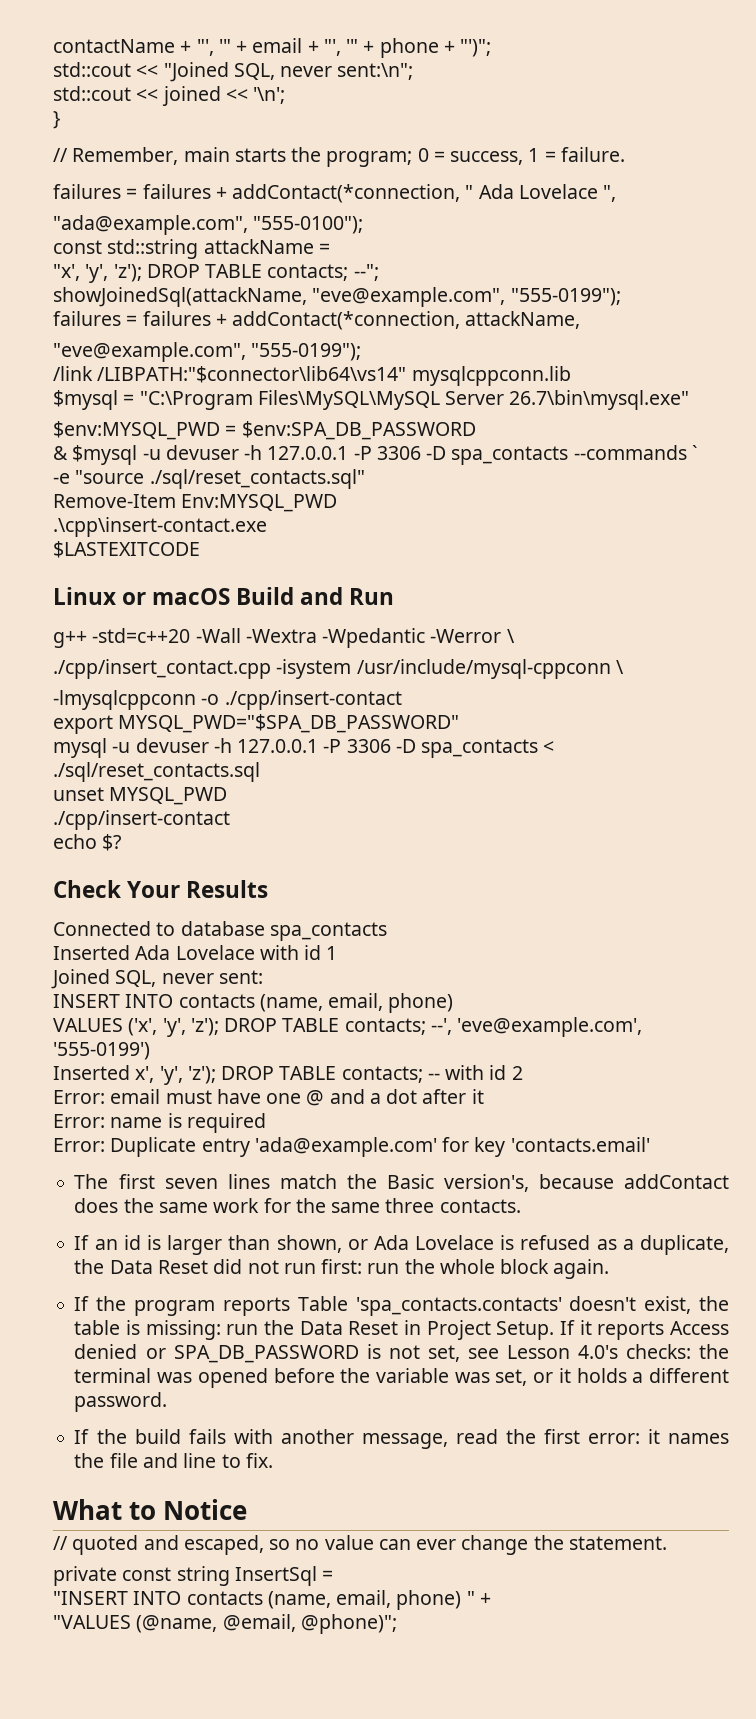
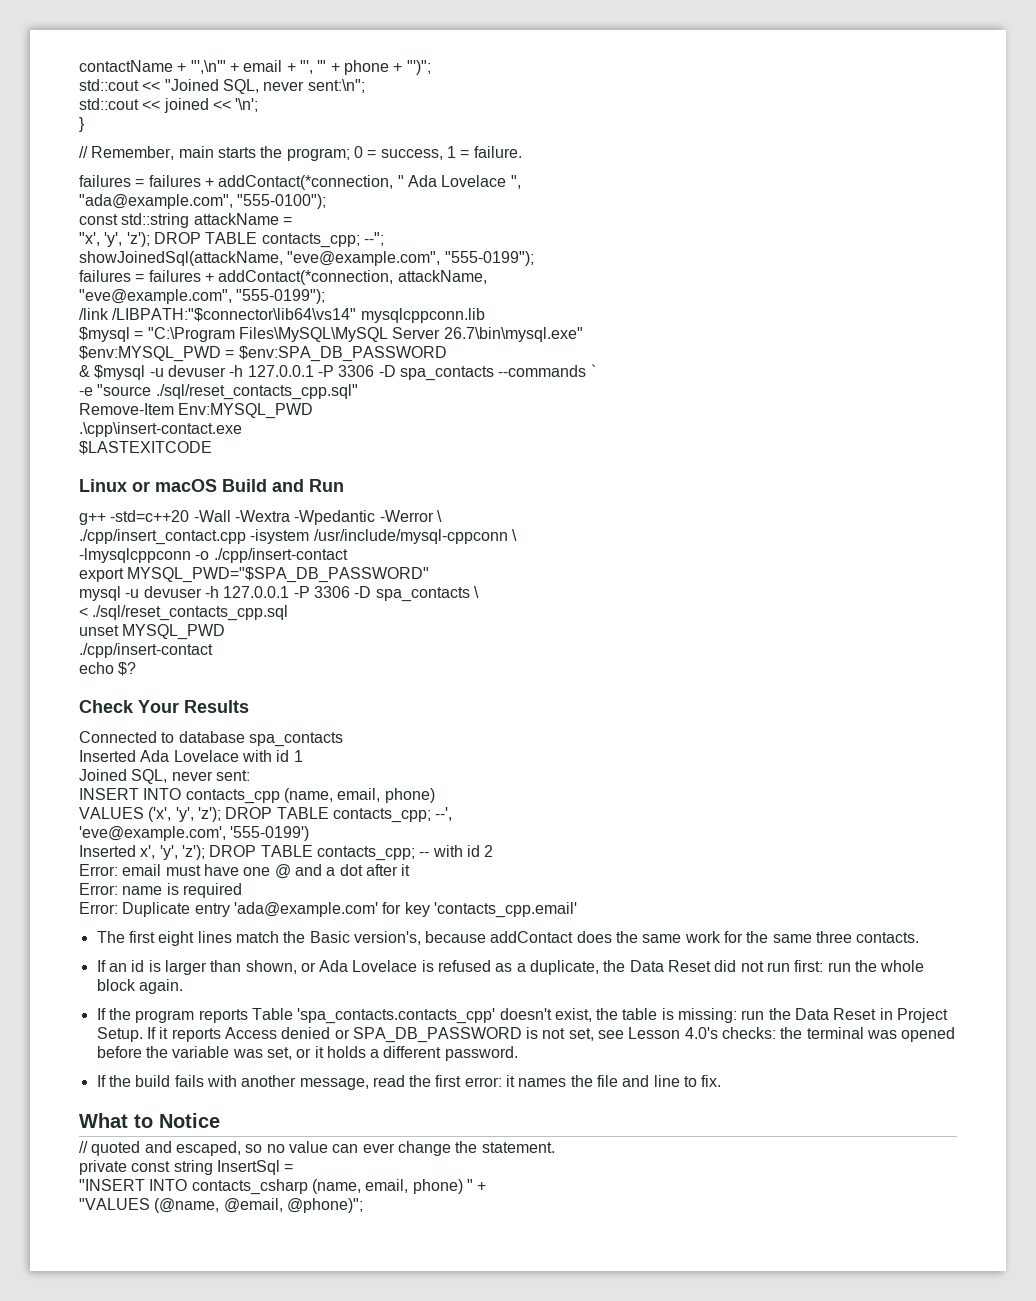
[196,39,231,56] "', '" -> [190,60,226,74] "',\n'"
[267,264,349,281] contacts; -> [261,233,360,248] contacts_cpp;
[149,469,365,489] ./sql/reset_contacts.sql" -> [155,384,358,400] ./sql/reset_contacts_cpp.sql"
[543,741,555,753] [53,762,260,782] < ./sql/reset_contacts.sql -> [473,586,479,598] [79,605,289,621] \ // < ./sql/reset_contacts_cpp.sql
[178,994,255,1008] contacts -> [185,789,280,804] contacts_cpp
[344,1018,426,1035] contacts; -> [332,808,431,823] contacts_cpp;
(452, 1026) none -> (453, 814) //
[341,1066,423,1083] contacts; -> [316,846,415,861] contacts_cpp;
[510,1137,650,1152] 'contacts.email' -> [433,902,577,918] 'contacts_cpp.email'
[164,1178,218,1189] seven -> [158,931,195,946] eight
[355,1297,562,1316] 'spa_contacts.contacts' -> [297,1008,496,1024] 'spa_contacts.contacts_cpp'
[186,1591,263,1605] contacts -> [191,1179,308,1195] contacts_csharp

